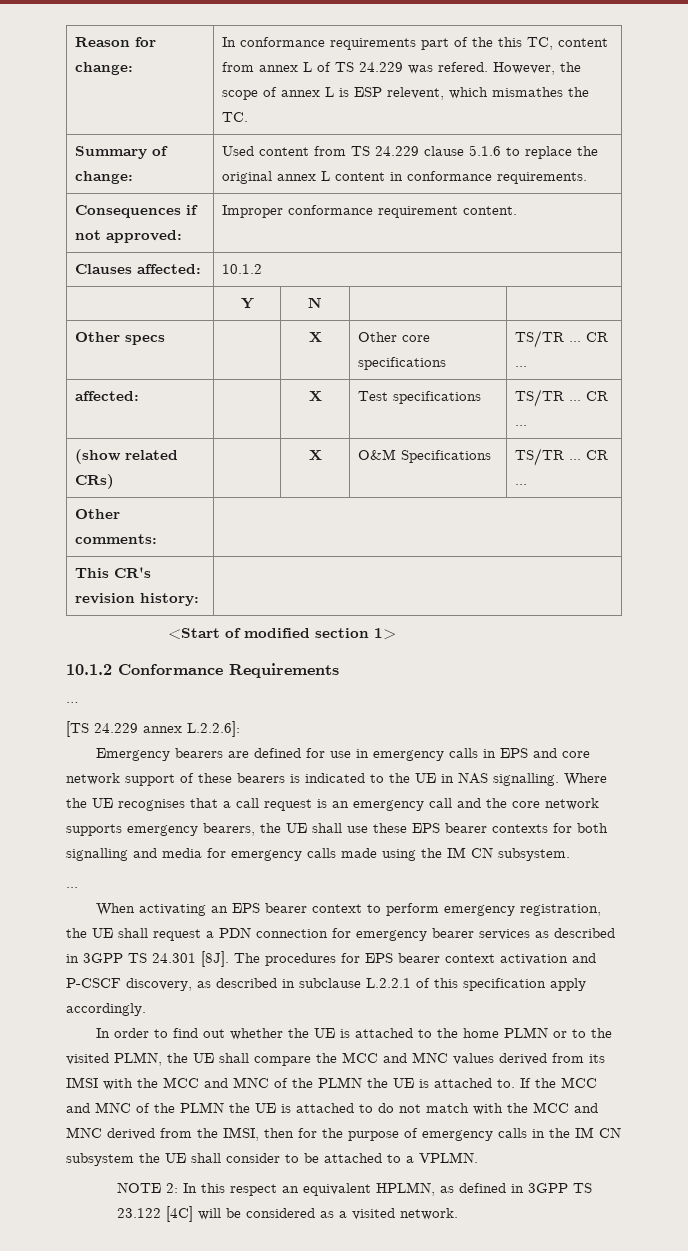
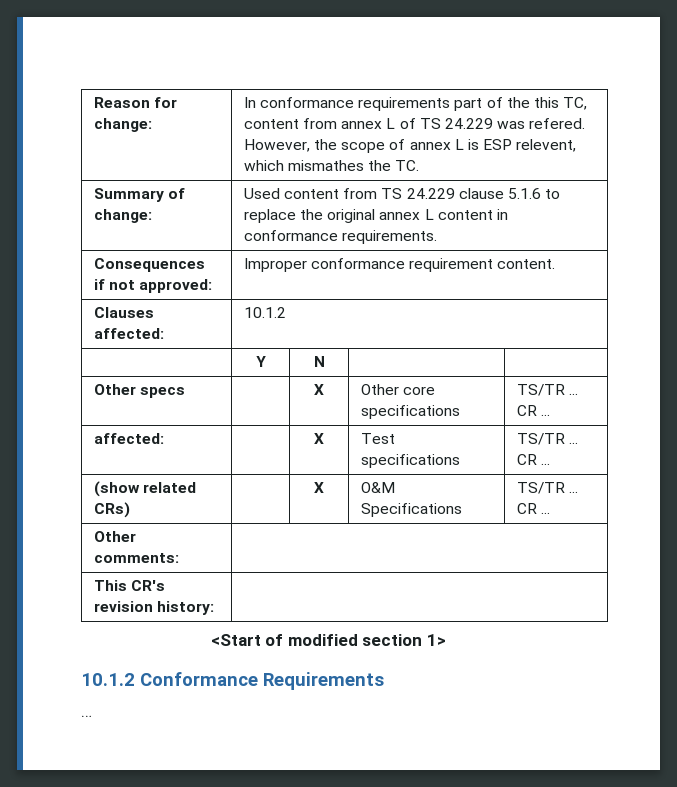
[66,721,240,737] [95,748,590,761] [66,772,607,786] [66,798,599,811] [66,823,608,836] [66,847,570,861] [66,887,78,888] [95,903,601,916] [66,927,615,941] [66,951,596,967] [66,978,586,991] [66,1003,146,1016] [95,1027,612,1040] [66,1052,605,1066] [66,1077,597,1090] [66,1102,598,1115] [66,1127,621,1141] [66,1152,478,1166] [117,1182,593,1196] [117,1206,459,1222] // [TS 24.229 annex L.2.2.6]: // Emergency bearers are defined for use in emergency calls in EPS and core network support of these bearers is indicated to the UE in NAS signalling. Where the UE recognises that a call request is an emergency call and the core network supports emergency bearers, the UE shall use these EPS bearer contexts for both signalling and media for emergency calls made using the IM CN subsystem. // ... // When activating an EPS bearer context to perform emergency registration, the UE shall request a PDN connection for emergency bearer services as described in 3GPP TS 24.301 [8J]. The procedures for EPS bearer context activation and P-CSCF discovery, as described in subclause L.2.2.1 of this specification apply accordingly. // In order to find out whether the UE is attached to the home PLMN or to the visited PLMN, the UE shall compare the MCC and MNC values derived from its IMSI with the MCC and MNC of the PLMN the UE is attached to. If the MCC and MNC of the PLMN the UE is attached to do not match with the MCC and MNC derived from the IMSI, then for the purpose of emergency calls in the IM CN subsystem the UE shall consider to be attached to a VPLMN. // NOTE 2: In this respect an equivalent HPLMN, as defined in 3GPP TS 23.122 [4C] will be considered as a visited network. -> (92, 716) none

